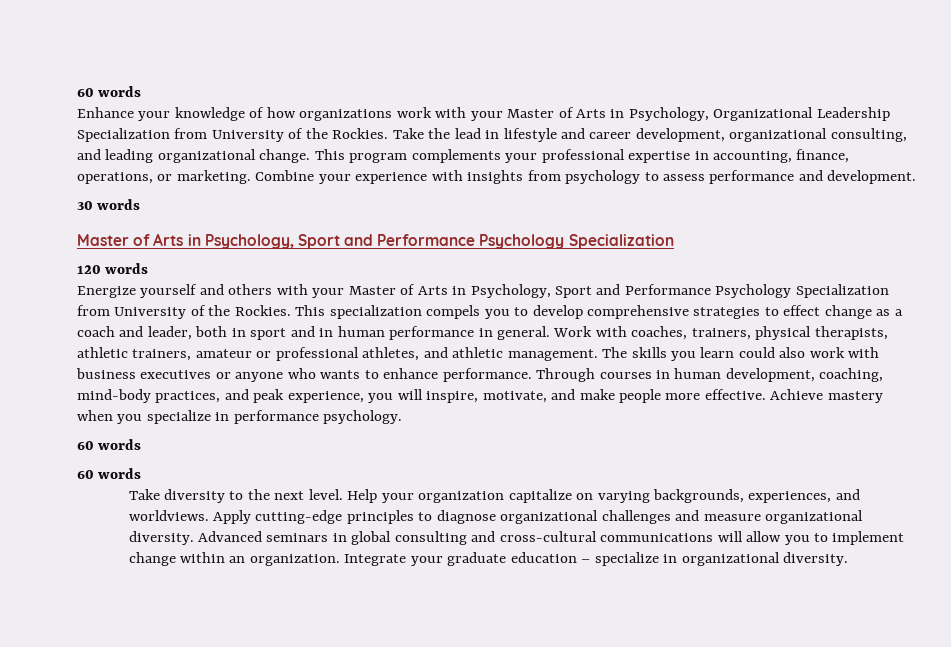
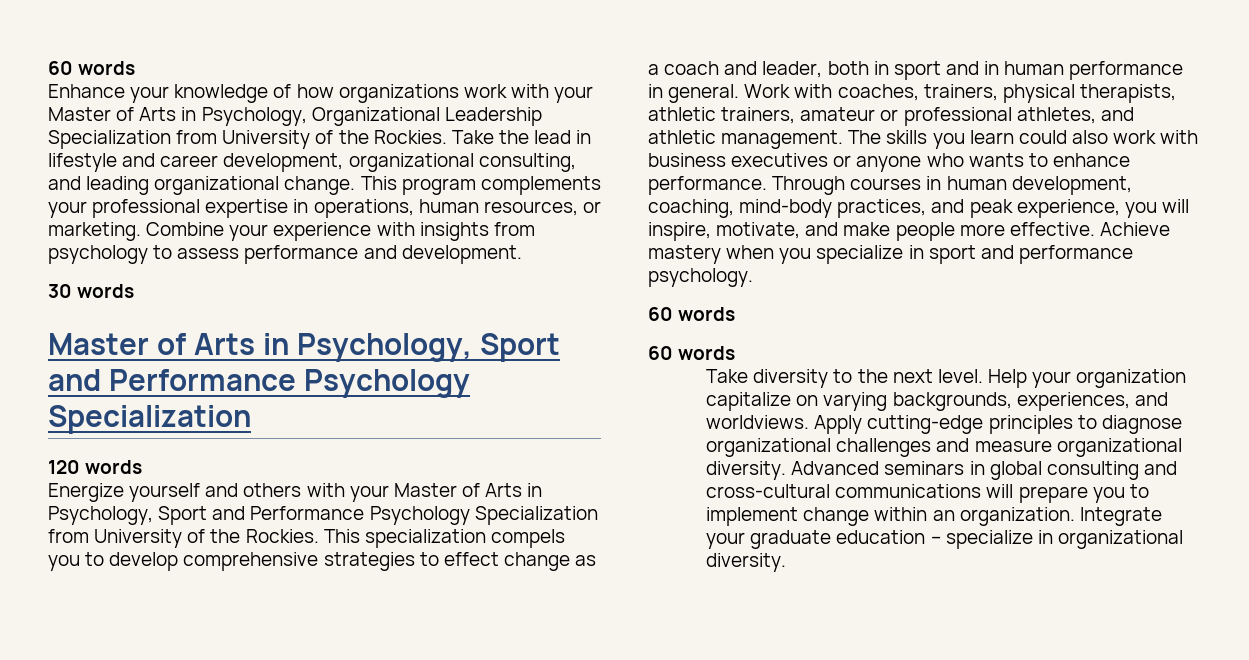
[713,149,850,163] [77,172,153,184] accounting, finance, operations, -> [313,199,578,218] operations, human resources,
(230, 416) none -> [928,245,1014,264] sport and
[746,531,782,542] allow -> [1018,486,1088,503] prepare

